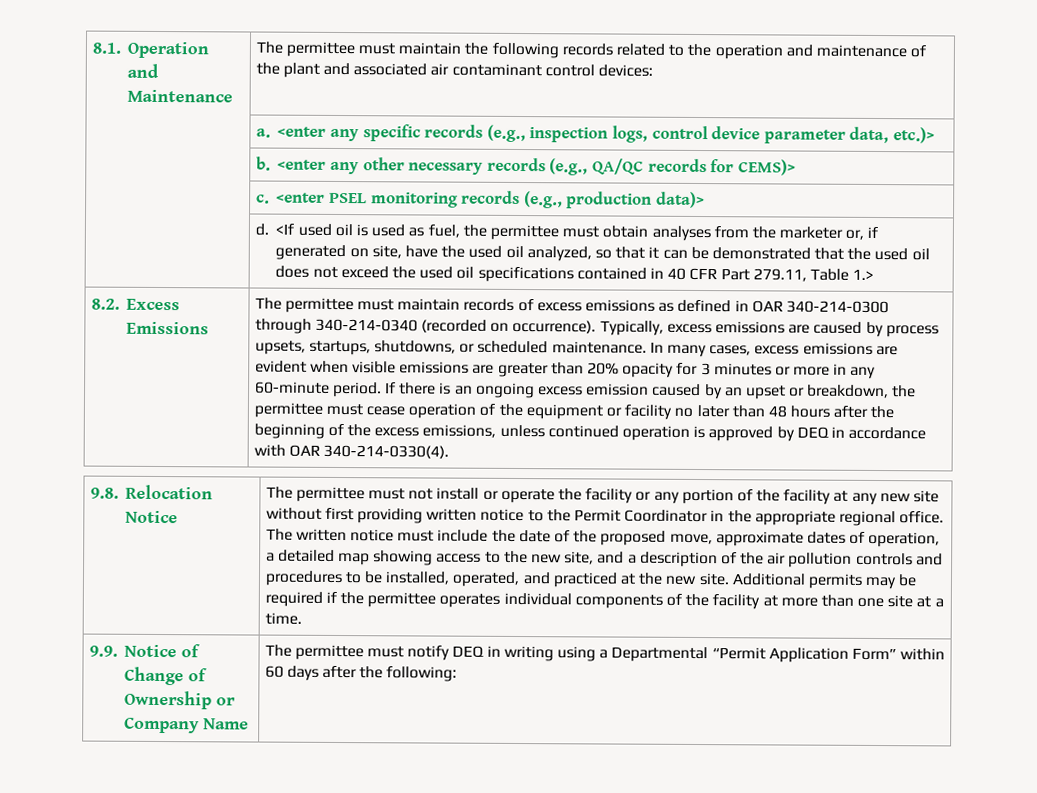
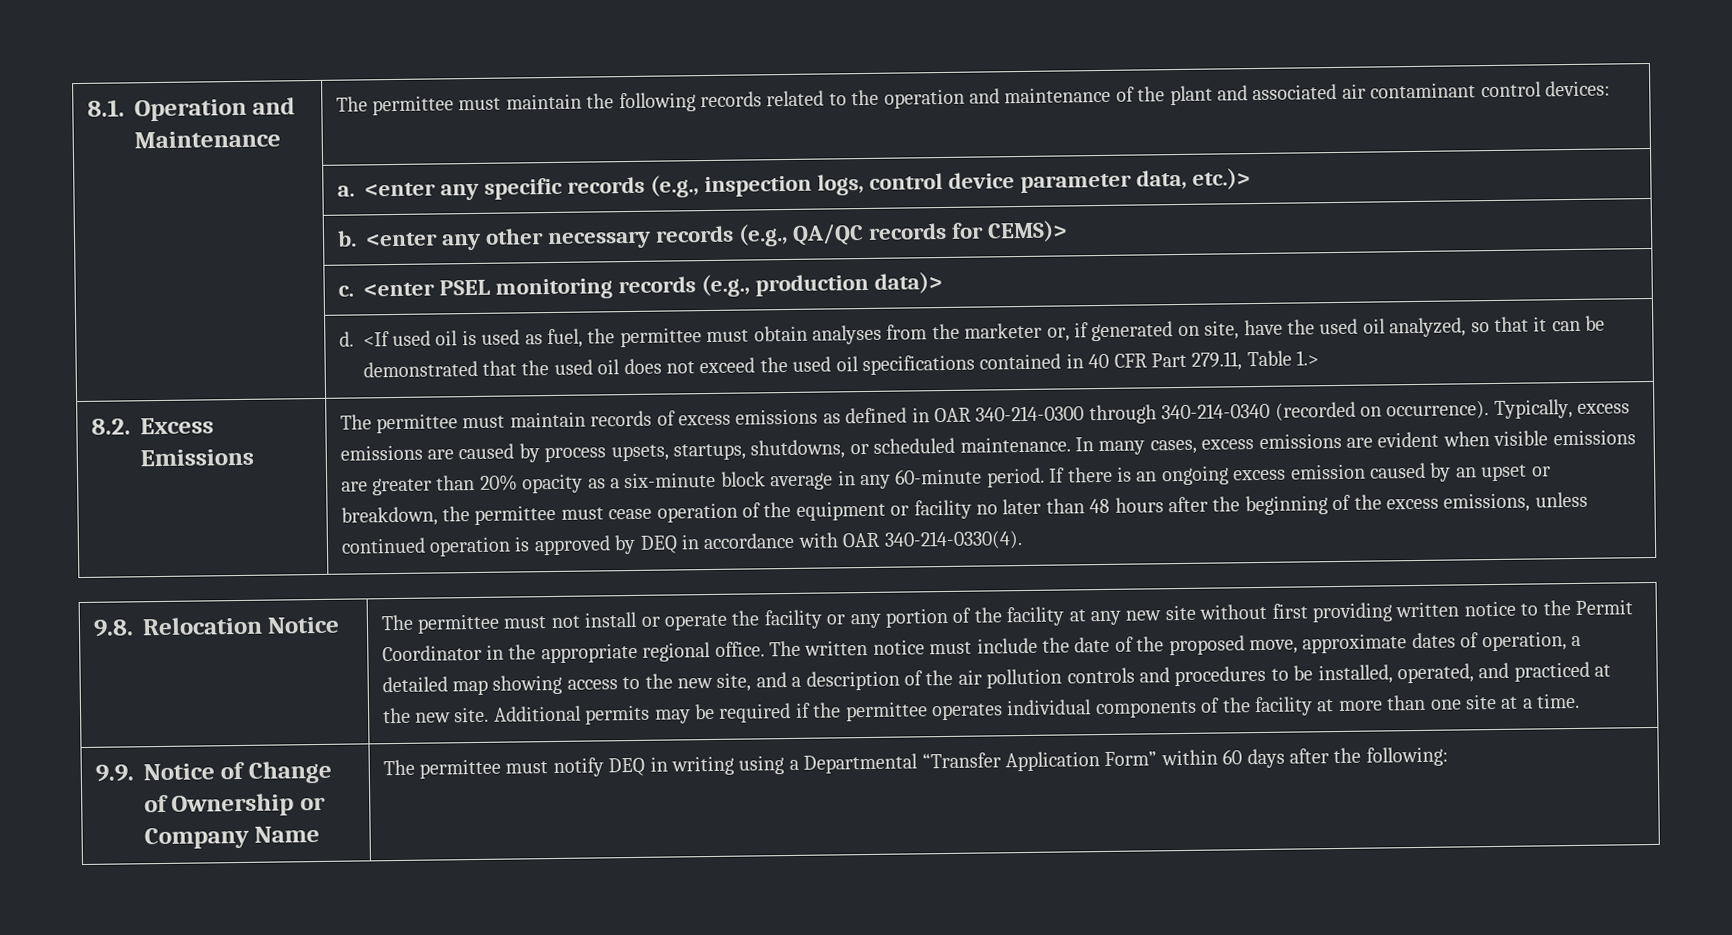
[676,362,831,376] for 3 minutes or more -> [587,471,834,491] as a six-minute block average
[711,647,766,660] “Permit -> [921,752,1001,769] “Transfer

